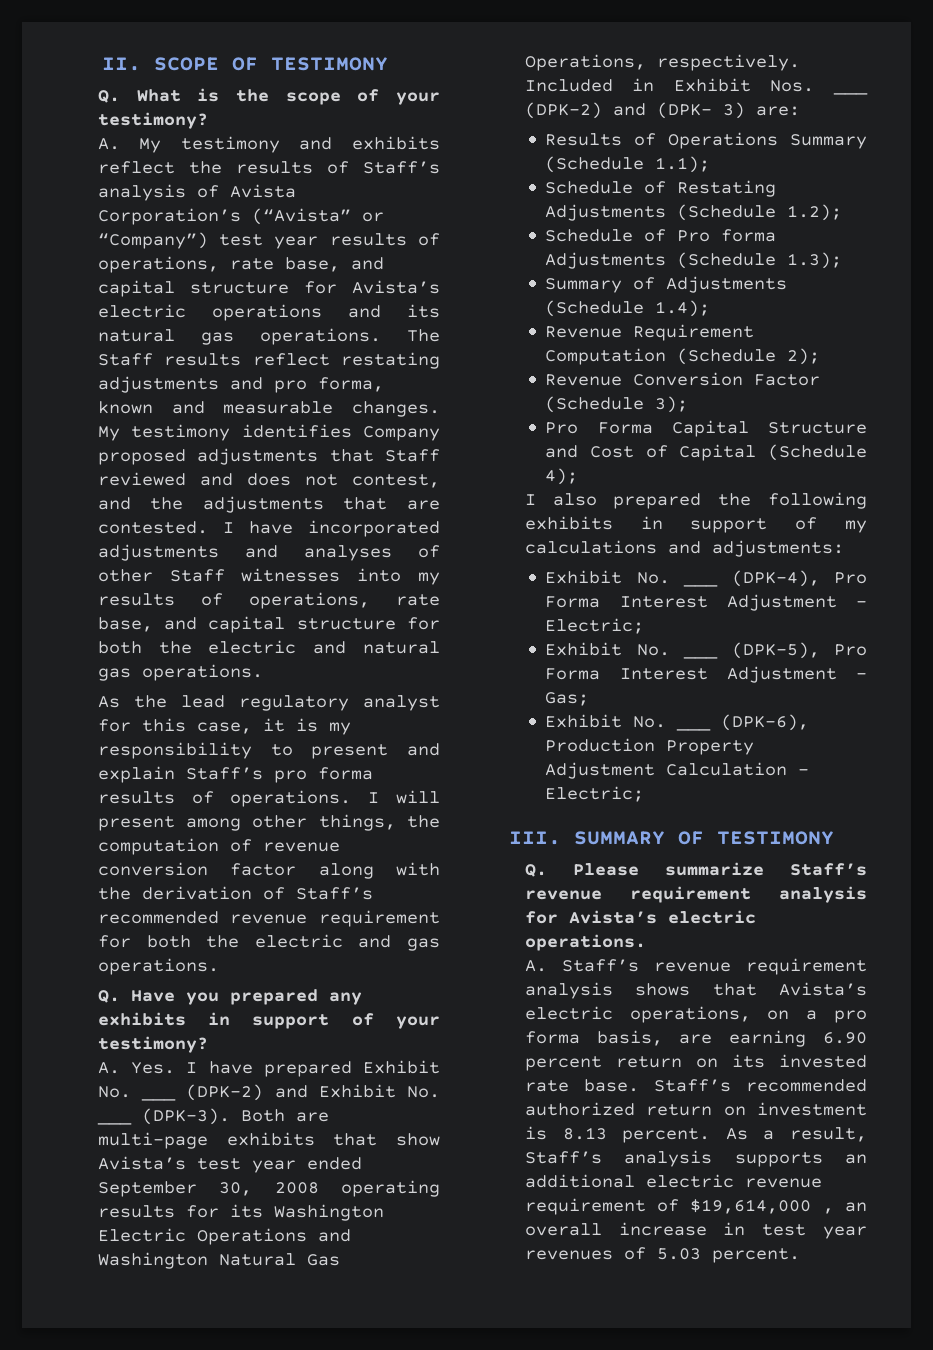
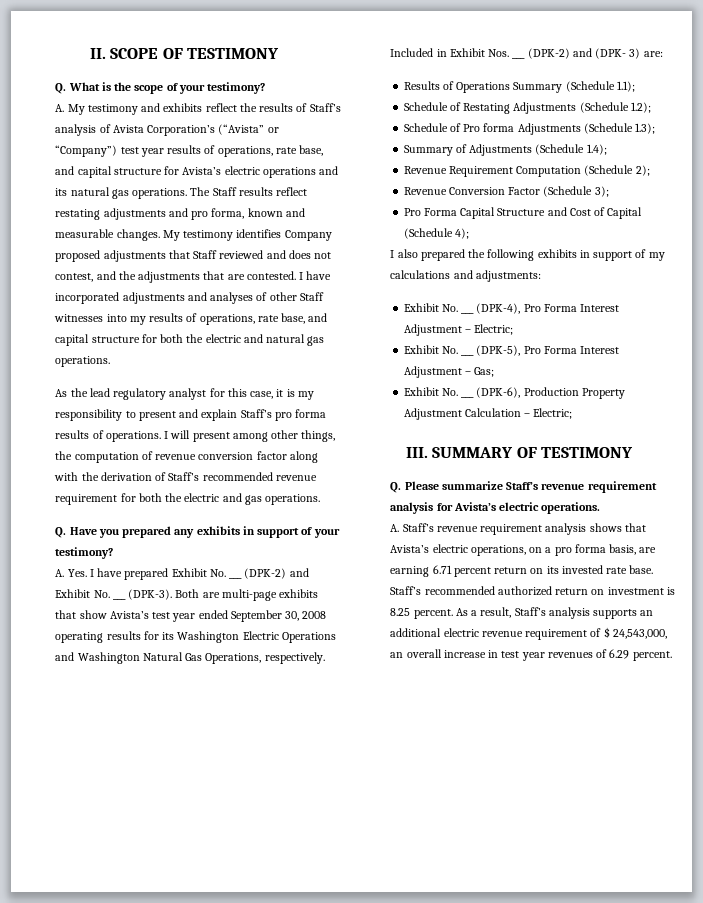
[823,1032,867,1044] 6.90 -> [432,565,452,574] 6.71
[562,1127,607,1140] 8.13 -> [390,608,411,616] 8.25
[690,1199,834,1214] $19,614,000 , -> [603,627,667,639] $ 24,543,000,
[656,1248,701,1260] 5.03 -> [609,649,630,659] 6.29

